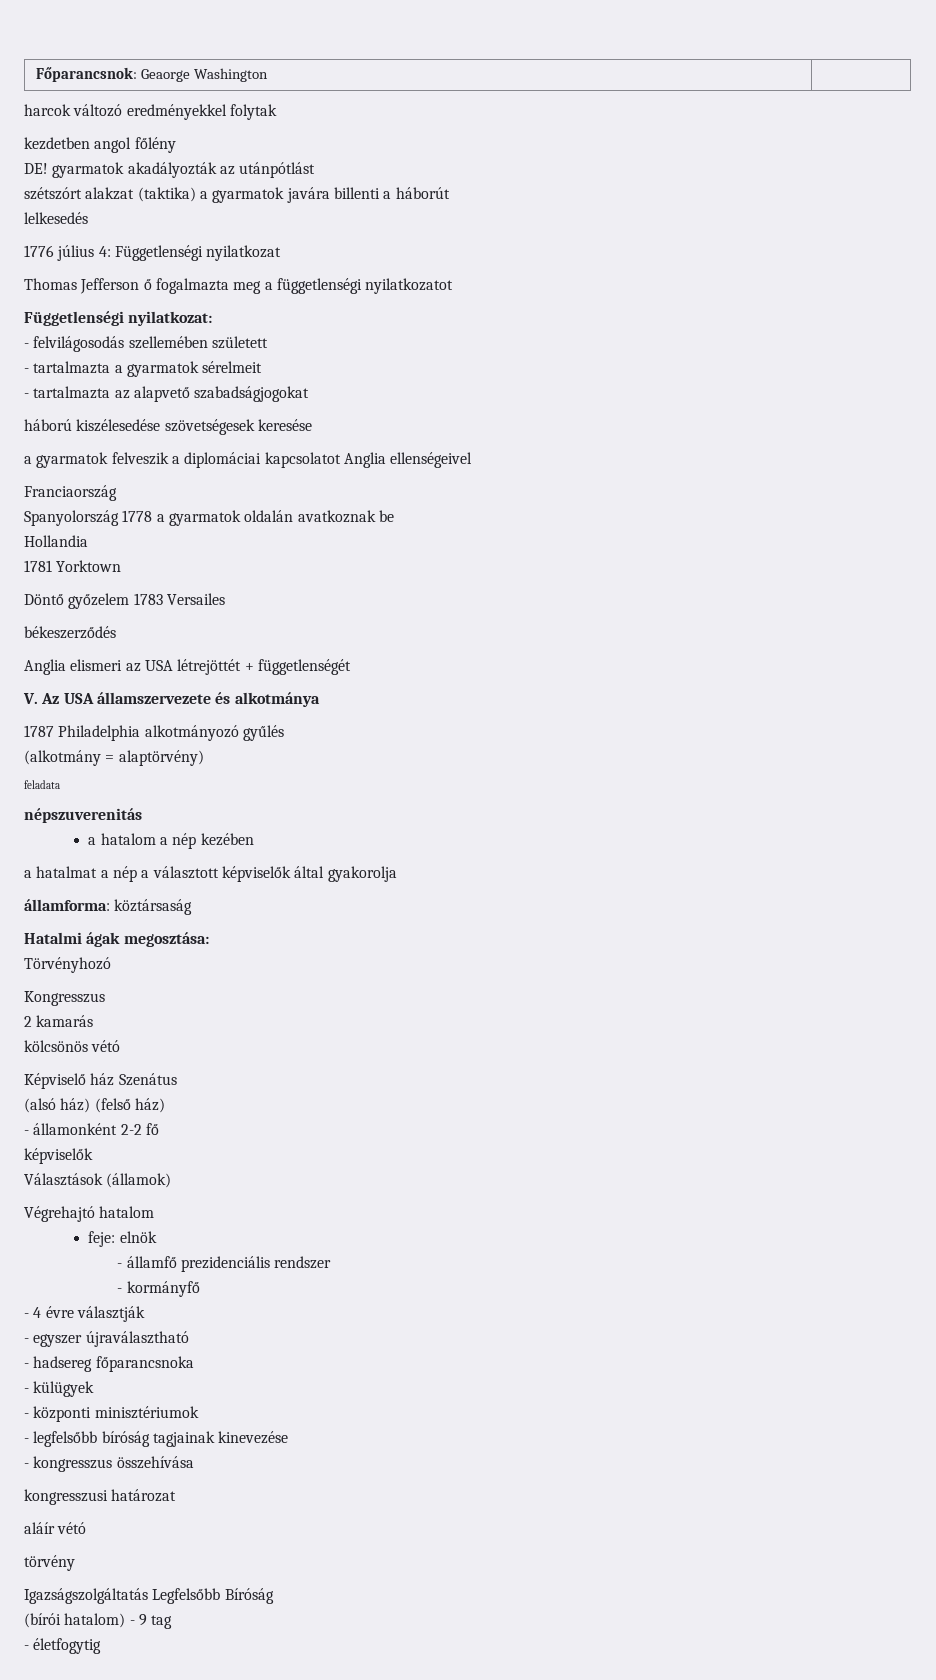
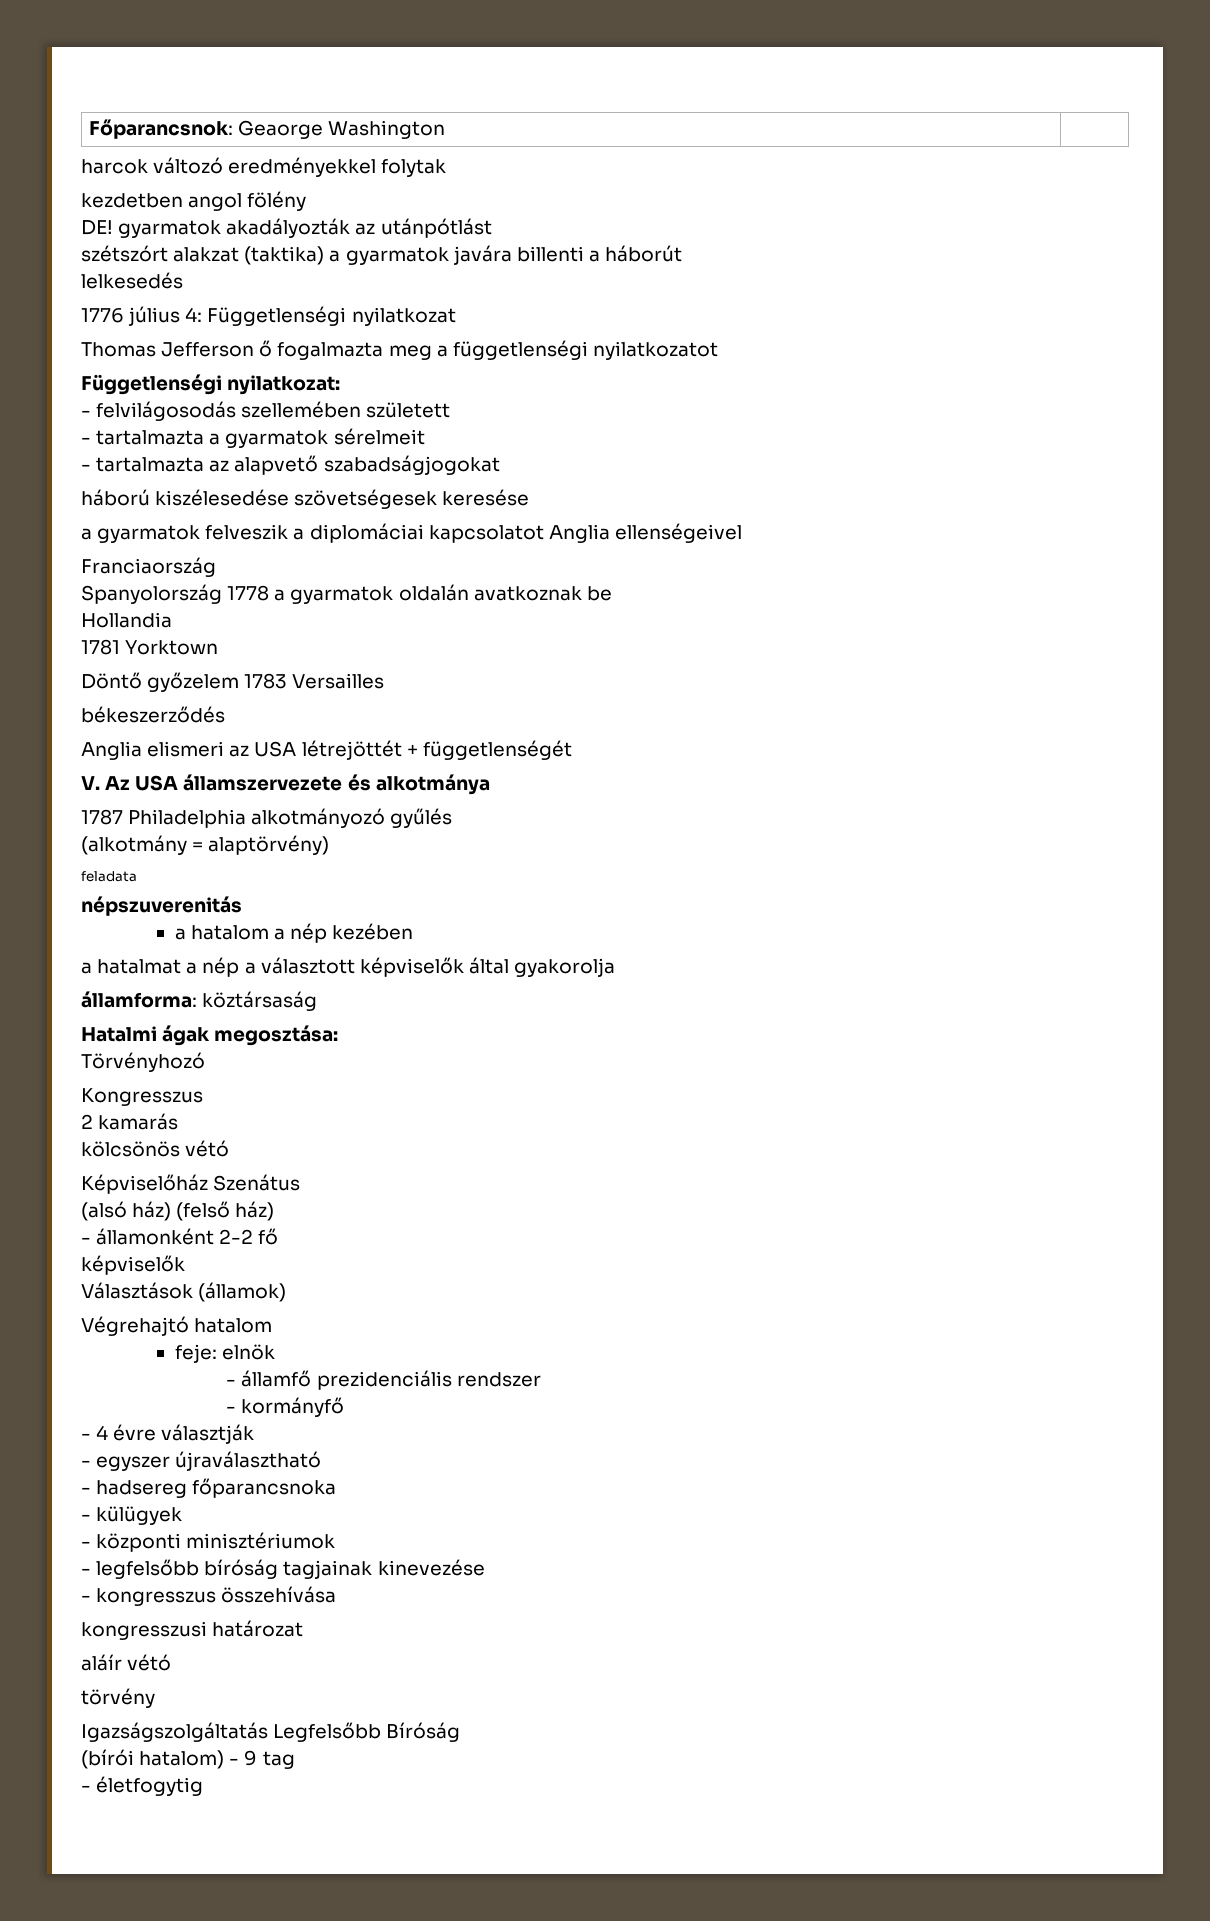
[134,137,176,153] főlény -> [247,191,307,211] fölény
[166,593,225,605] Versailes -> [292,673,385,689] Versailles
[24,1073,115,1089] Képviselő ház -> [81,1174,208,1194] Képviselőház

